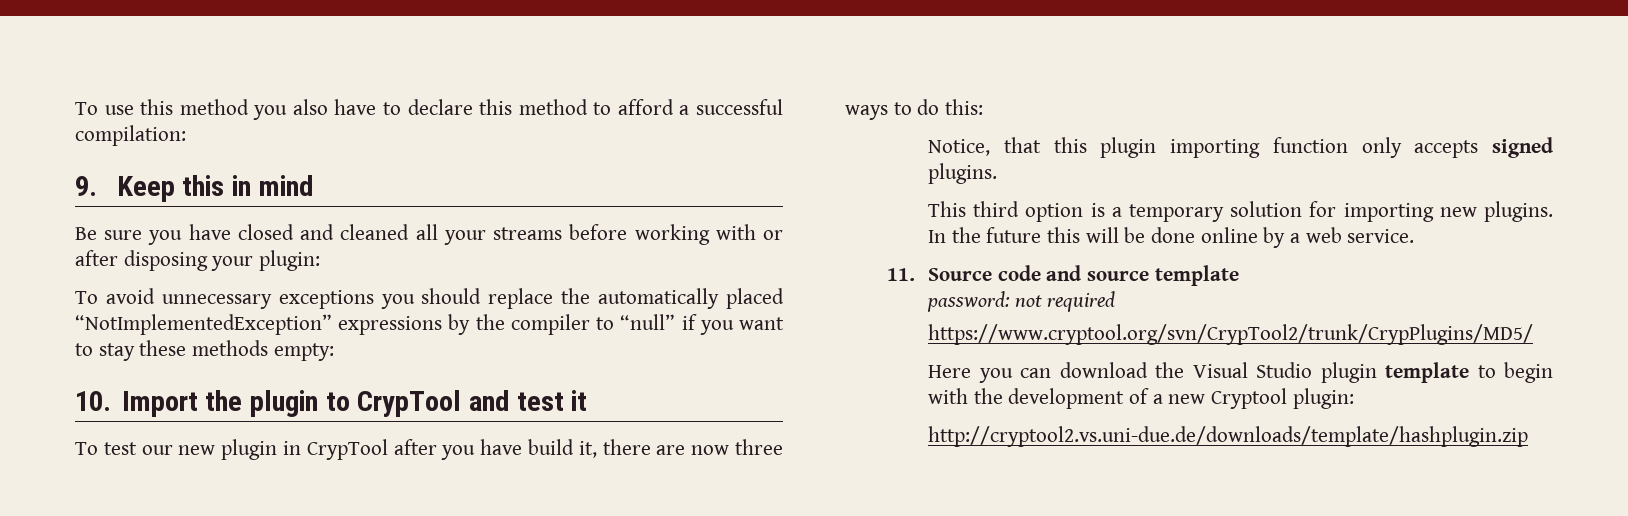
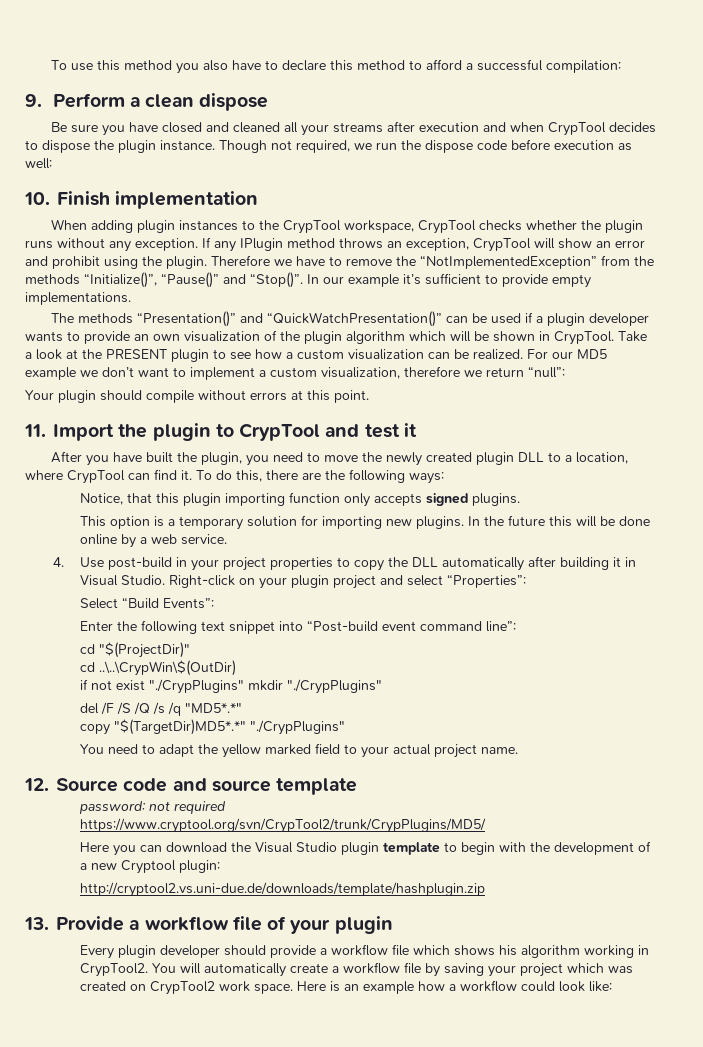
[116,175,313,202] Keep this in mind -> [52,93,269,111] Perform a clean dispose
[569,224,784,245] [75,250,321,271] [75,288,785,309] [75,314,784,335] [75,340,334,361] [75,391,111,411] before working with or after disposing your plugin: // To avoid unnecessary exceptions you should replace the automatically placed “NotImplementedException” expressions by the compiler to “null” if you want to stay these methods empty: // 10. -> [387,121,657,136] [25,139,632,153] [25,158,52,169] [24,191,259,209] [51,219,644,234] [25,237,645,252] [25,255,654,269] [25,272,591,288] [25,292,131,305] [51,311,650,327] [25,330,647,345] [25,349,607,362] [25,366,565,380] [25,390,369,403] [24,424,46,437] after execution and when CrypTool decides to dispose the plugin instance. Though not required, we run the dispose code before execution as well: // 10. Finish implementation // When adding plugin instances to the CrypTool workspace, CrypTool checks whether the plugin runs without any exception. If any IPlugin method throws an exception, CrypTool will show an error and prohibit using the plugin. Therefore we have to remove the “NotImplementedException” from the methods “Initialize()”, “Pause()” and “Stop()”. In our example it’s sufficient to provide empty implementations. // The methods “Presentation()” and “QuickWatchPresentation()” can be used if a plugin developer wants to provide an own visualization of the plugin algorithm which will be shown in CrypTool. Take a look at the PRESENT plugin to see how a custom visualization can be realized. For our MD5 example we don’t want to implement a custom visualization, therefore we return “null”: // Your plugin should compile without errors at this point. // 11.
[75,439,783,460] [845,99,984,120] To test our new plugin in CrypTool after you have build it, there are now three ways to do this: -> [51,451,629,466] [25,469,444,484] After you have built the plugin, you need to move the newly created plugin DLL to a location, where CrypTool can find it. To do this, there are the following ways:
[973,201,1020,217] third -> (107, 521) none
[886,268,915,281] 11. -> [52,556,637,571] [80,574,527,589] [80,597,215,609] [80,620,517,634] [80,642,191,658] [80,660,237,676] [80,679,383,694] [80,702,243,716] [80,719,346,735] [80,743,519,758] [24,778,49,791] 4. Use post-build in your project properties to copy the DLL automatically after building it in Visual Studio. Right-click on your plugin project and select “Properties”: // Select “Build Events”: // Enter the following text snippet into “Post-build event command line”: // cd "$(ProjectDir)" // cd ..\..\CrypWin\$(OutDir) // if not exist "./CrypPlugins" mkdir "./CrypPlugins" // del /F /S /Q /s /q "MD5*.*" // copy "$(TargetDir)MD5*.*" "./CrypPlugins" // You need to adapt the yellow marked field to your actual project name. // 12.
(1529, 436) none -> [24,916,393,934] [80,944,650,959] [80,962,634,977] [80,980,613,995] // 13. Provide a workflow file of your plugin // Every plugin developer should provide a workflow file which shows his algorithm working in CrypTool2. You will automatically create a workflow file by saving your project which was created on CrypTool2 work space. Here is an example how a workflow could look like:

